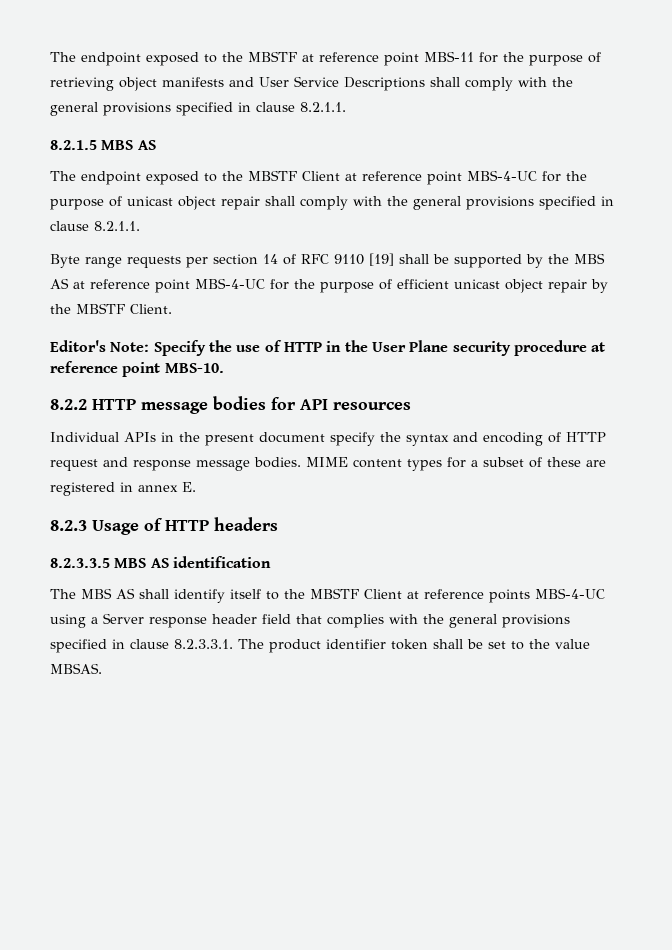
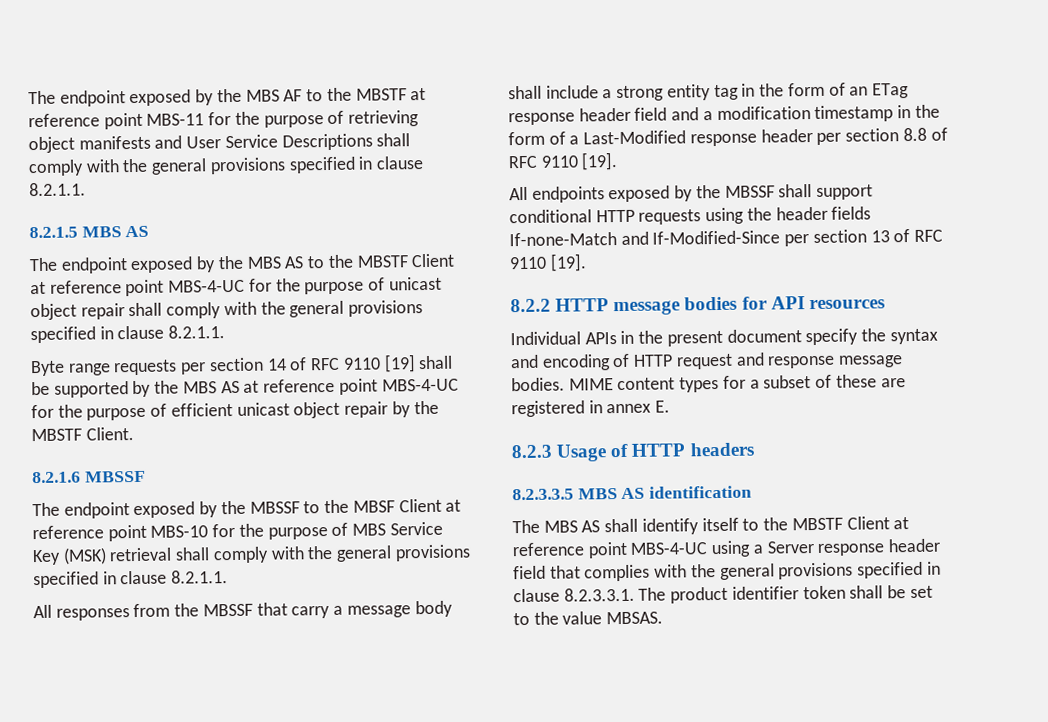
[50,52,199,66] The endpoint exposed -> [28,88,303,107] The endpoint exposed by the MBS AF
(199, 178) none -> [196,255,305,273] by the MBS AS
[50,340,606,356] [50,361,224,377] Editor's Note: Specify the use of HTTP in the User Plane security procedure at reference point MBS-10. -> [32,470,146,484] [32,498,462,519] [32,521,443,542] [32,544,471,566] [33,570,229,589] [33,600,453,621] [508,82,909,102] [508,104,940,126] [508,127,948,147] [508,152,619,171] [509,184,874,203] [509,206,872,225] [509,229,944,247] [509,253,587,272] 8.2.1.6 MBSSF // The endpoint exposed by the MBSSF to the MBSF Client at reference point MBS-10 for the purpose of MBS Service Key (MSK) retrieval shall comply with the general provisions specified in clause 8.2.1.1. // All responses from the MBSSF that carry a message body shall include a strong entity tag in the form of an ETag response header field and a modification timestamp in the form of a Last-Modified response header per section 8.8 of RFC 9110 [19]. // All endpoints exposed by the MBSSF shall support conditional HTTP requests using the header fields If-none-Match and If-Modified-Since per section 13 of RFC 9110 [19].
[489,589,530,603] points -> [587,541,628,559] point

